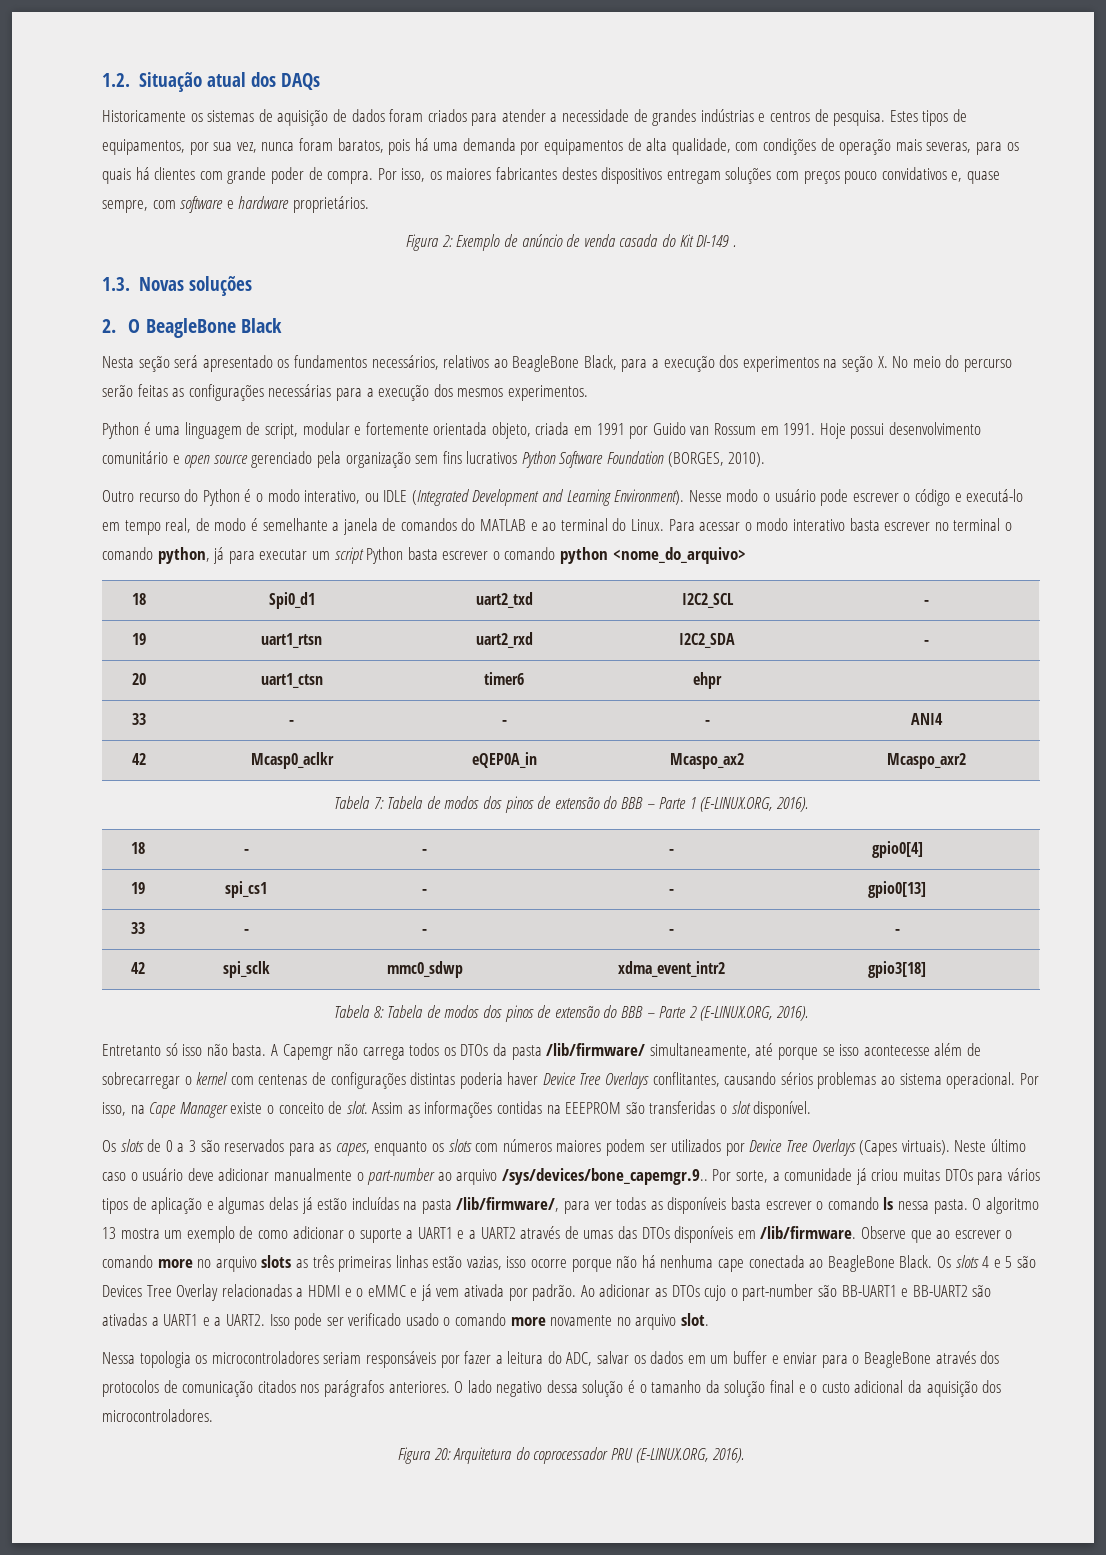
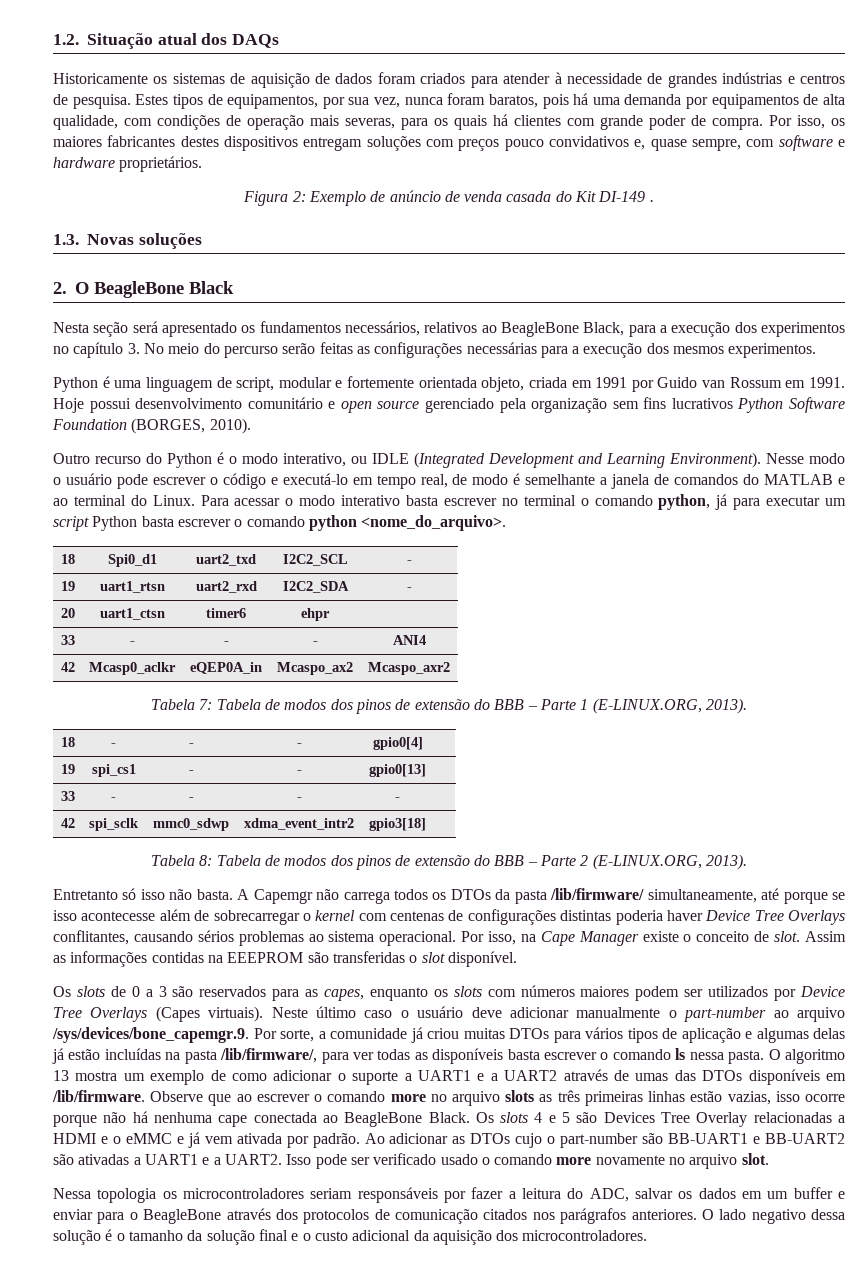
[550,113,558,122] a -> [554,72,562,84] à
[823,355,888,372] na seção X. -> [53,342,140,358] no capítulo 3.
[612,547,746,564] <nome_do_arquivo> -> [361,515,507,531] <nome_do_arquivo>.
[775,797,808,812] 2016). -> [705,698,747,714] 2013).
[775,1006,808,1021] 2016). -> [705,854,747,870] 2013).
[501,1168,708,1185] /sys/devices/bone_capemgr.9.. -> [52,1027,249,1043] /sys/devices/bone_capemgr.9.
[397,1447,745,1464] // Figura 20: Arquitetura do coprocessador PRU (E-LINUX.ORG, 2016). -> (648, 1235) none

